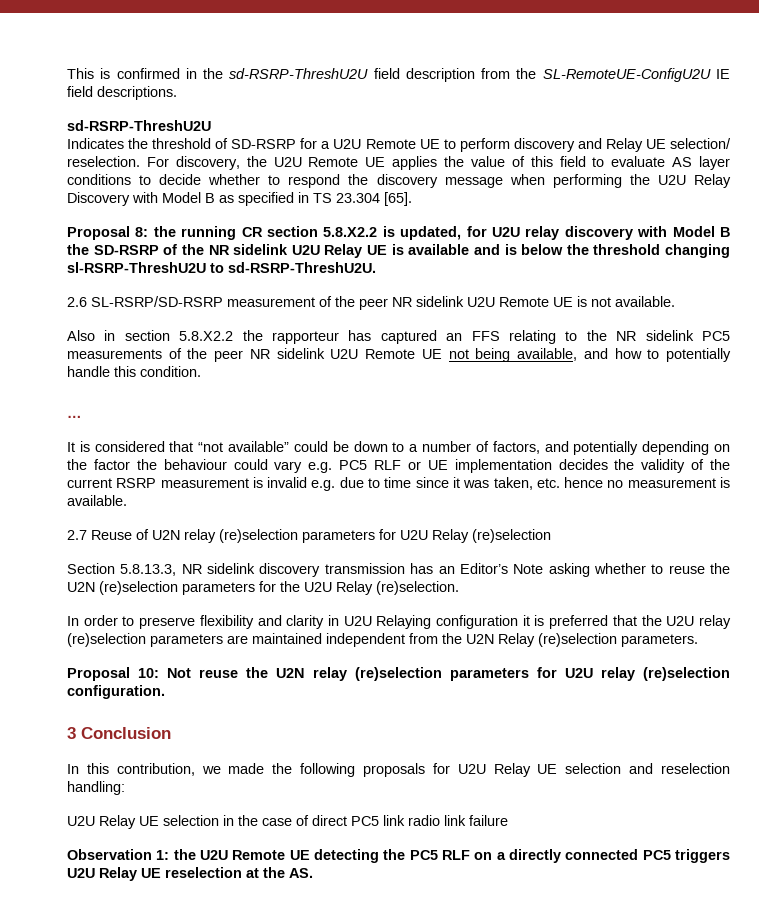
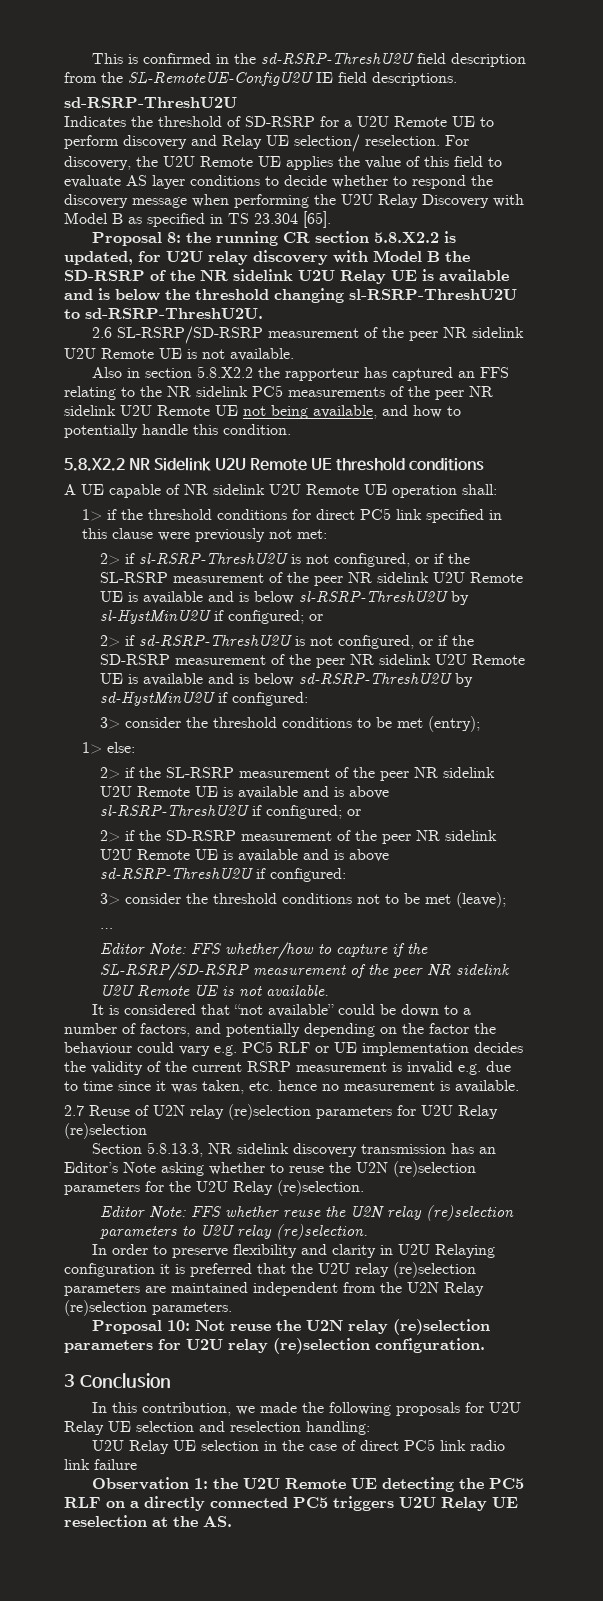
[67,415,82,418] … -> [64,457,485,471] [64,484,497,498] [82,508,503,523] [82,528,328,542] [100,552,471,567] [100,572,524,586] [100,590,470,605] [100,610,324,624] [100,634,475,649] [100,654,526,668] [100,672,474,687] [100,692,309,706] [100,716,481,732] [82,742,136,754] [100,767,496,781] [100,786,390,799] [100,804,362,819] [100,830,498,844] [100,849,390,862] [100,867,347,882] [100,892,507,908] [100,928,114,929] [100,942,429,960] [100,963,511,981] [100,985,330,996] 5.8.X2.2 NR Sidelink U2U Remote UE threshold conditions // A UE capable of NR sidelink U2U Remote UE operation shall: // 1> if the threshold conditions for direct PC5 link specified in this clause were previously not met: // 2> if sl-RSRP-ThreshU2U is not configured, or if the SL-RSRP measurement of the peer NR sidelink U2U Remote UE is available and is below sl-RSRP-ThreshU2U by sl-HystMinU2U if configured; or // 2> if sd-RSRP-ThreshU2U is not configured, or if the SD-RSRP measurement of the peer NR sidelink U2U Remote UE is available and is below sd-RSRP-ThreshU2U by sd-HystMinU2U if configured: // 3> consider the threshold conditions to be met (entry); // 1> else: // 2> if the SL-RSRP measurement of the peer NR sidelink U2U Remote UE is available and is above sl-RSRP-ThreshU2U if configured; or // 2> if the SD-RSRP measurement of the peer NR sidelink U2U Remote UE is available and is above sd-RSRP-ThreshU2U if configured: // 3> consider the threshold conditions not to be met (leave); // … // Editor Note: FFS whether/how to capture if the SL-RSRP/SD-RSRP measurement of the peer NR sidelink U2U Remote UE is not available.
(459, 588) none -> [100,1205,515,1221] [100,1224,369,1240] // Editor Note: FFS whether reuse the U2N relay (re)selection parameters to U2U relay (re)selection.

